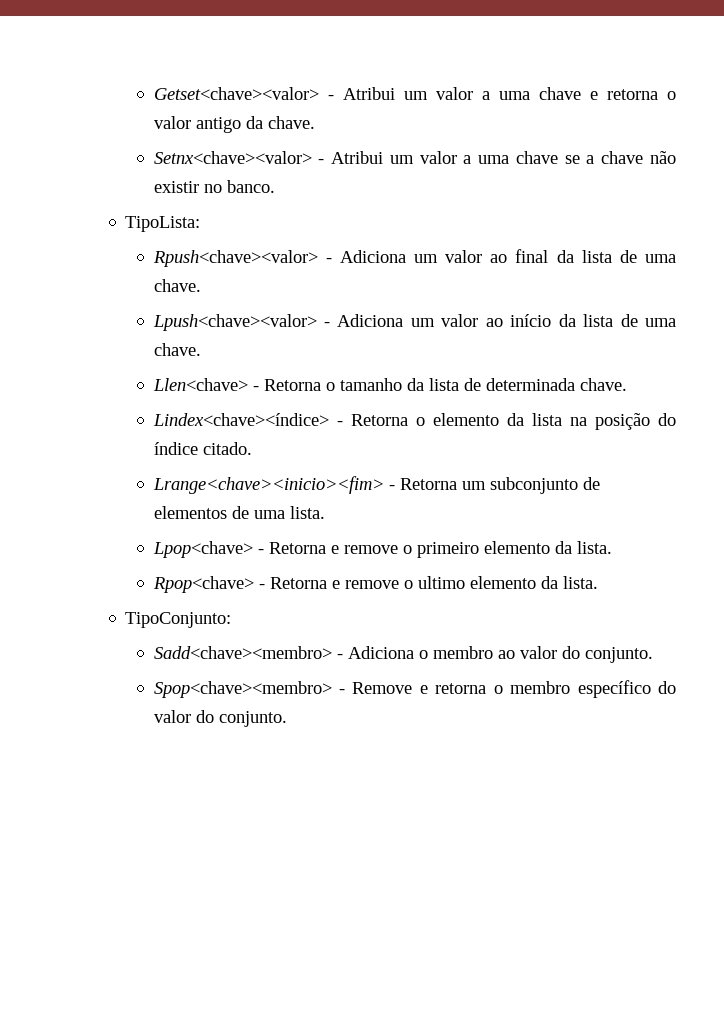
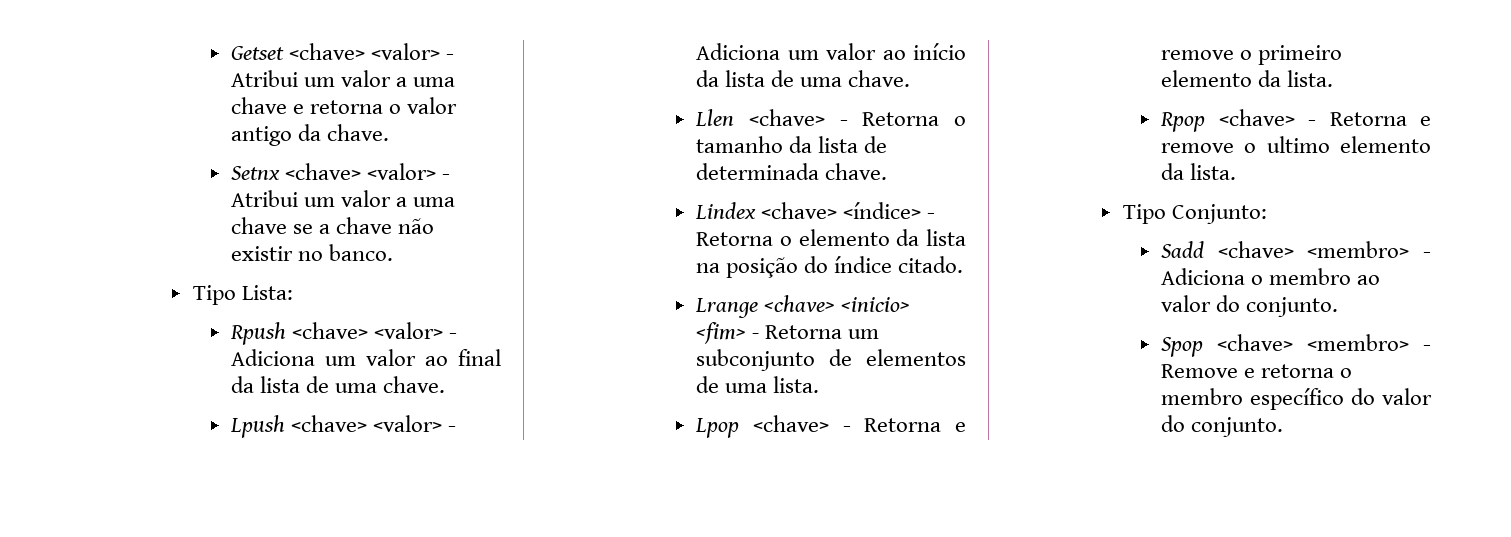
[153,87,319,100] Getset<chave><valor> -> [231,43,441,60] Getset <chave> <valor>
[153,151,312,164] Setnx<chave><valor> -> [231,163,437,180] Setnx <chave> <valor>
[125,216,201,232] [152,250,318,267] TipoLista: // Rpush<chave><valor> -> [192,285,293,305] [230,322,444,345] Tipo Lista: // Rpush <chave> <valor>
[152,314,317,331] Lpush<chave><valor> -> [230,415,443,438] Lpush <chave> <valor>
[152,378,248,391] Llen<chave> -> [695,109,825,126] Llen <chave>
[152,413,329,426] Lindex<chave><índice> -> [695,202,922,219] Lindex <chave> <índice>
[152,476,384,494] Lrange<chave><inicio><fim> -> [695,295,911,318] [696,322,747,344] Lrange <chave> <inicio> <fim>
[152,541,253,558] Lpop<chave> -> [695,415,829,438] Lpop <chave>
[152,576,254,593] Rpop<chave> -> [1160,109,1295,132] Rpop <chave>
[125,612,232,628] [153,646,332,659] TipoConjunto: // Sadd<chave><membro> -> [1122,204,1267,224] [1161,241,1410,258] Tipo Conjunto: // Sadd <chave> <membro>
[153,681,332,698] Spop<chave><membro> -> [1161,334,1410,357] Spop <chave> <membro>

